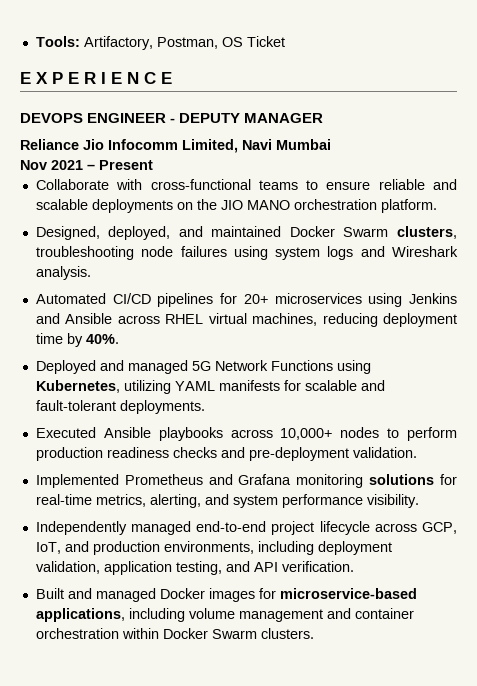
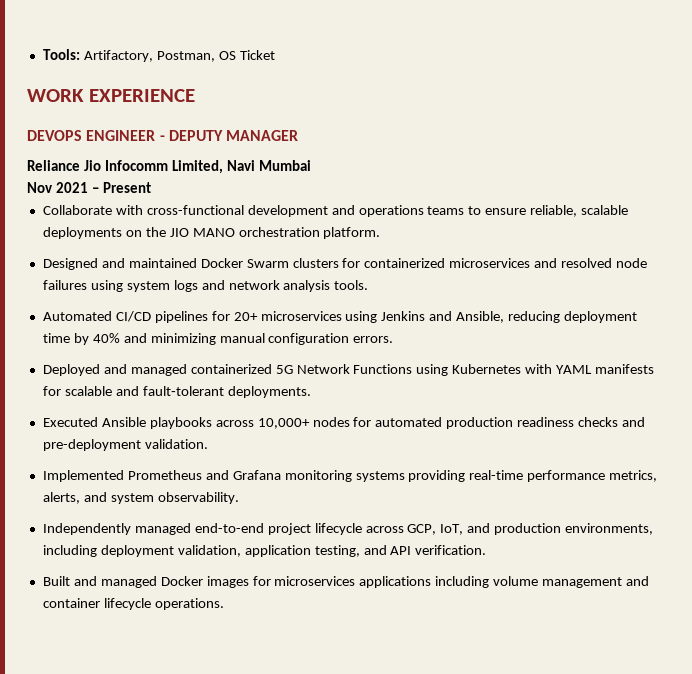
[20,72,172,84] E X P E R I E N C E -> [27,89,195,102] WORK EXPERIENCE
(251, 184) none -> [247,205,424,217] development and operations
[378,179,457,190] reliable and -> [530,205,578,217] reliable,
[35,226,171,240] Designed, deployed, -> [42,258,98,270] Designed
[397,226,457,239] [35,246,134,260] clusters, troubleshooting -> [292,258,613,268] clusters for containerized microservices and resolved
[392,246,458,257] [35,266,91,280] Wireshark analysis. -> [228,280,369,292] network analysis tools.
[65,313,457,327] [35,333,119,347] Ansible across RHEL virtual machines, reducing deployment time by 40%. -> [456,311,638,323] [42,333,394,345] Ansible, reducing deployment time by 40% and minimizing manual configuration errors.
(188, 367) none -> [190,364,272,374] containerized
[35,380,171,394] Kubernetes, utilizing -> [452,364,553,374] Kubernetes with
[387,427,457,441] to perform -> [353,417,443,427] for automated
[369,474,458,485] [35,494,419,508] solutions for real-time metrics, alerting, and system performance visibility. -> [355,470,658,482] [42,492,239,504] systems providing real-time performance metrics, alerts, and system observability.
[279,588,417,599] [35,608,125,622] microservice-based applications, -> [274,576,432,588] microservices applications
[35,628,314,639] orchestration within Docker Swarm clusters. -> [103,598,224,610] lifecycle operations.

